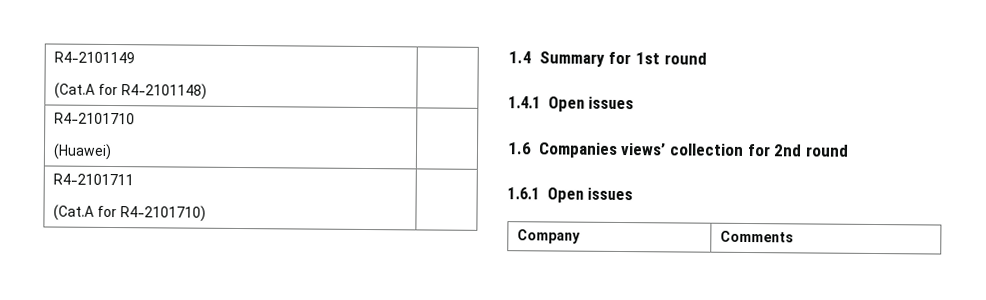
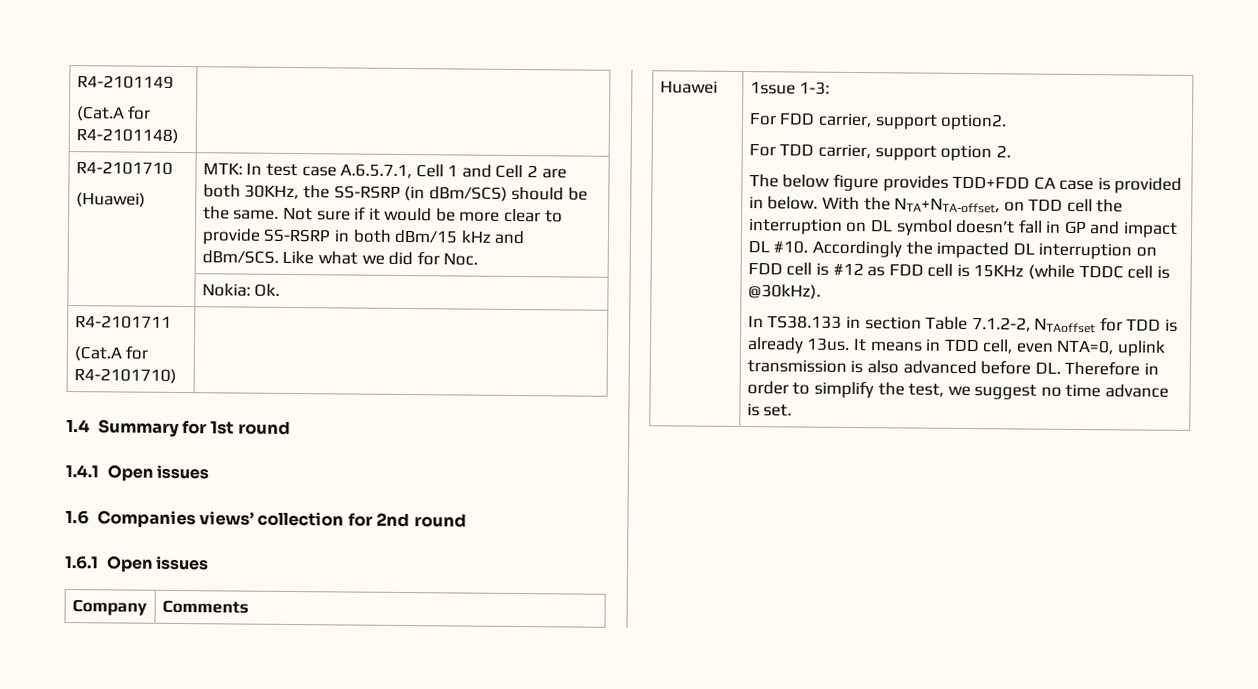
(113, 152) none -> [202,162,567,179] [202,184,588,202] [202,206,563,223] [201,228,526,245] [201,250,479,266] [201,283,281,297] MTK: In test case A.6.5.7.1, Cell 1 and Cell 2 are both 30KHz, the SS-RSRP (in dBm/SCS) should be the same. Not sure if it would be more clear to provide SS-RSRP in both dBm/15 kHz and dBm/SCS. Like what we did for Noc. // | Nokia: Ok.
(795, 236) none -> [659,80,718,94] [749,81,831,95] [748,112,1008,131] [748,143,1011,162] [748,173,1183,194] [748,196,1124,214] [747,218,1179,238] [747,240,1157,260] [747,262,1170,280] [747,284,821,300] [747,315,1179,334] [746,337,1167,357] [746,359,1159,376] [746,380,1170,400] [746,403,793,417] // Huawei | 1ssue 1-3: // For FDD carrier, support option2. // For TDD carrier, support option 2. // The below figure provides TDD+FDD CA case is provided in below. With the NTA+NTA-offset, on TDD cell the interruption on DL symbol doesn’t fall in GP and impact DL #10. Accordingly the impacted DL interruption on FDD cell is #12 as FDD cell is 15KHz (while TDDC cell is @30kHz). // In TS38.133 in section Table 7.1.2-2, NTAoffset for TDD is already 13us. It means in TDD cell, even NTA=0, uplink transmission is also advanced before DL. Therefore in order to simplify the test, we suggest no time advance is set.

